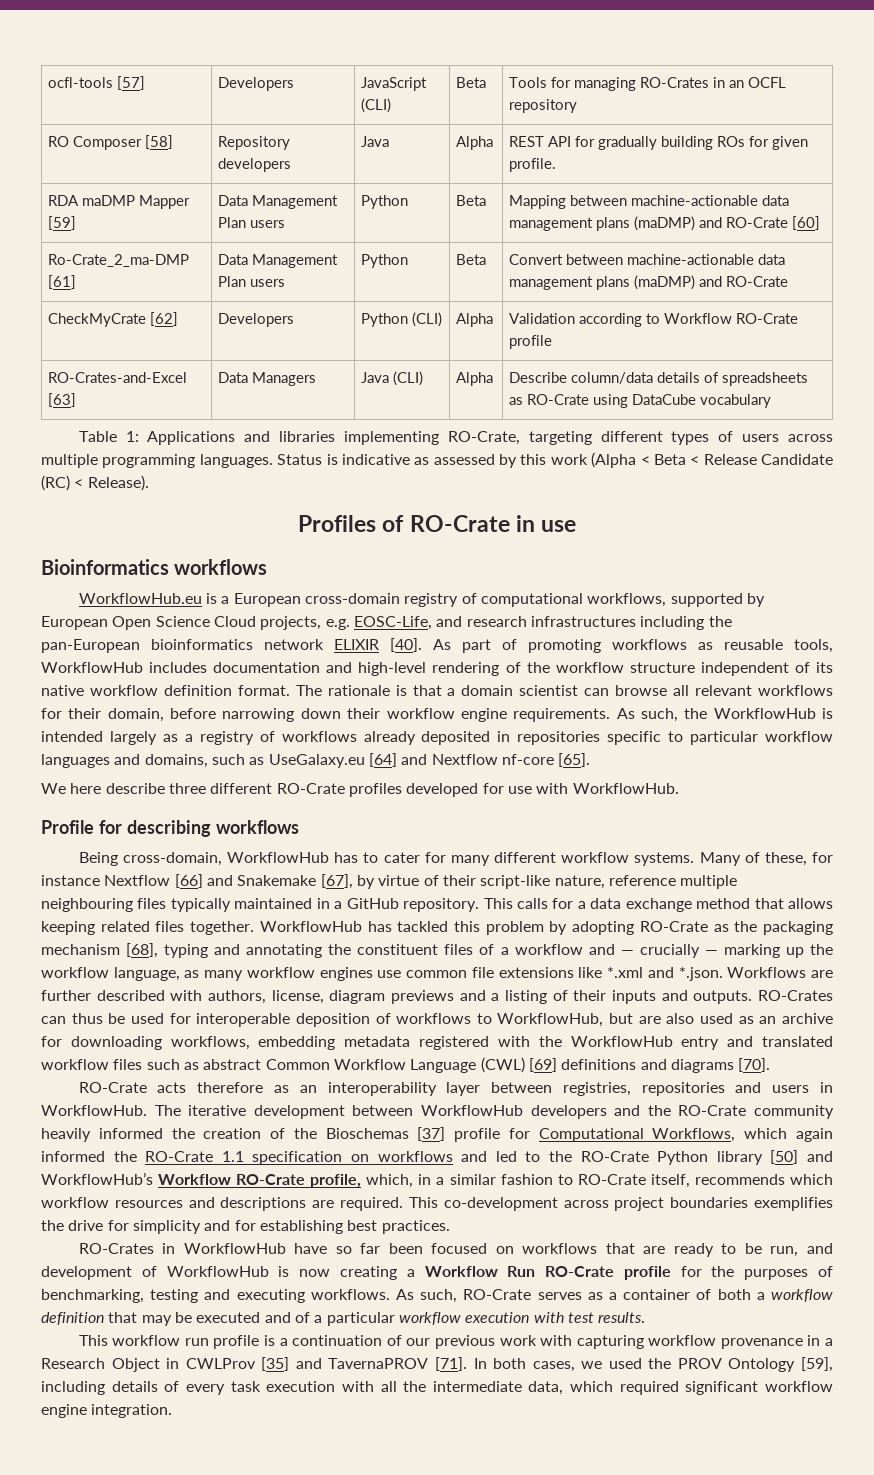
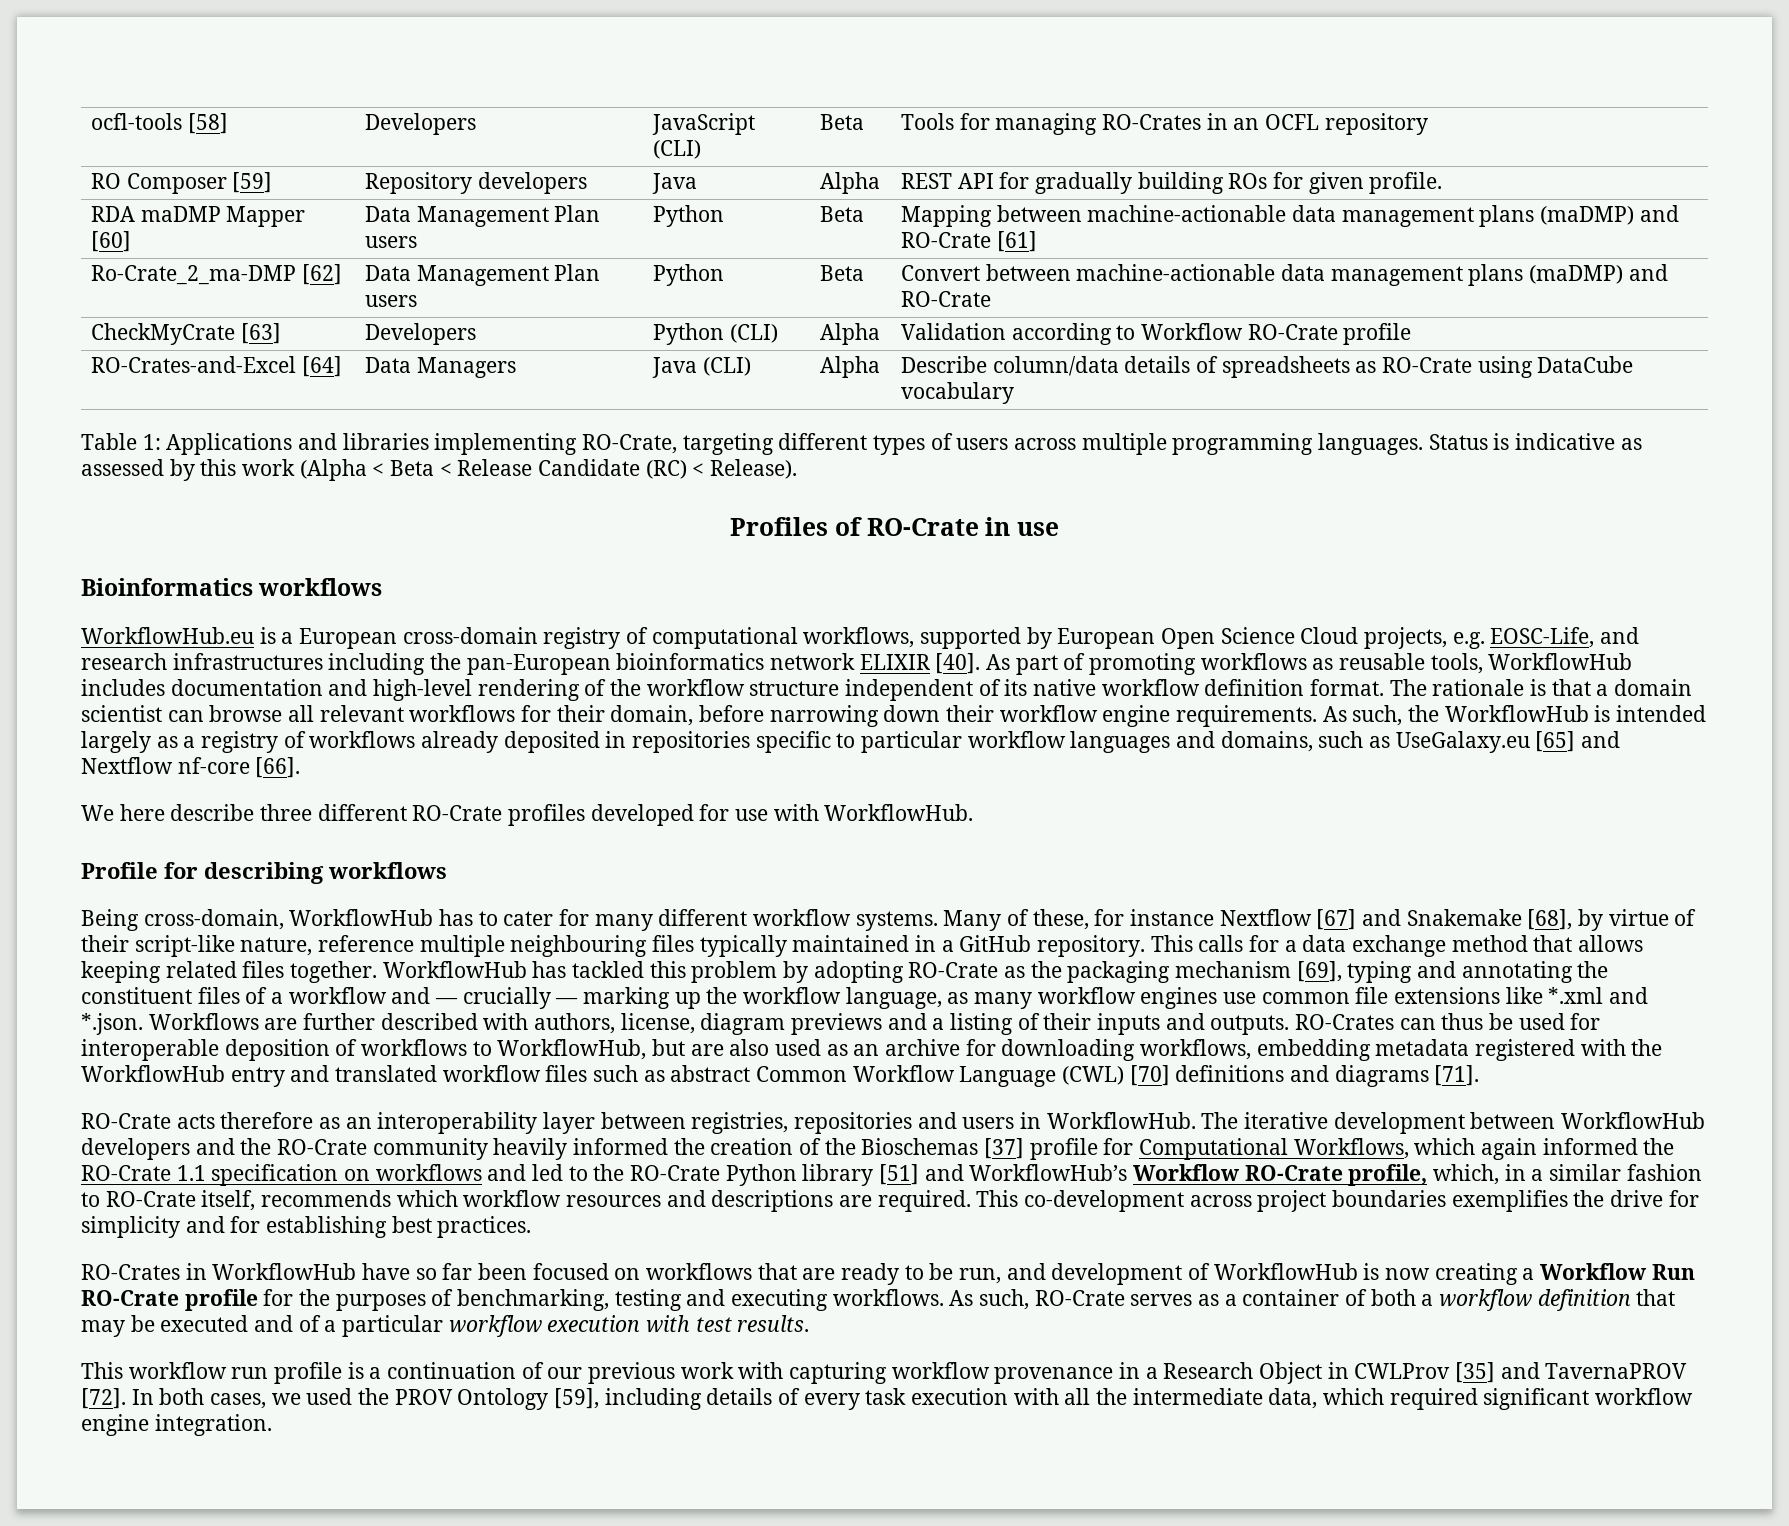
[117,76,146,90] [57] -> [187,113,228,134] [58]
[145,135,174,149] [58] -> [232,172,273,193] [59]
[48,216,77,230] [59] -> [91,231,132,252] [60]
[792,216,821,230] [60] -> [996,231,1037,252] [61]
[48,275,77,289] [61] -> [301,264,342,285] [62]
[150,312,179,326] [62] -> [240,323,281,344] [63]
[48,393,77,407] [63] -> [301,356,342,377] [64]
[368,753,397,767] [64] -> [1535,731,1576,752] [65]
[558,753,591,767] [65]. -> [255,757,301,778] [66].
[174,874,203,888] [66] -> [1316,909,1357,930] [67]
[320,874,353,889] [67], -> [1527,909,1573,930] [68],
[126,943,159,958] [68], -> [1296,961,1342,982] [69],
[528,1058,557,1072] [69] -> [1129,1065,1170,1086] [70]
[738,1058,771,1072] [70]. -> [1434,1065,1480,1086] [71].
[770,1150,799,1164] [50] -> [879,1164,920,1185] [51]
[434,1357,467,1371] [71]. -> [81,1388,126,1409] [72].

